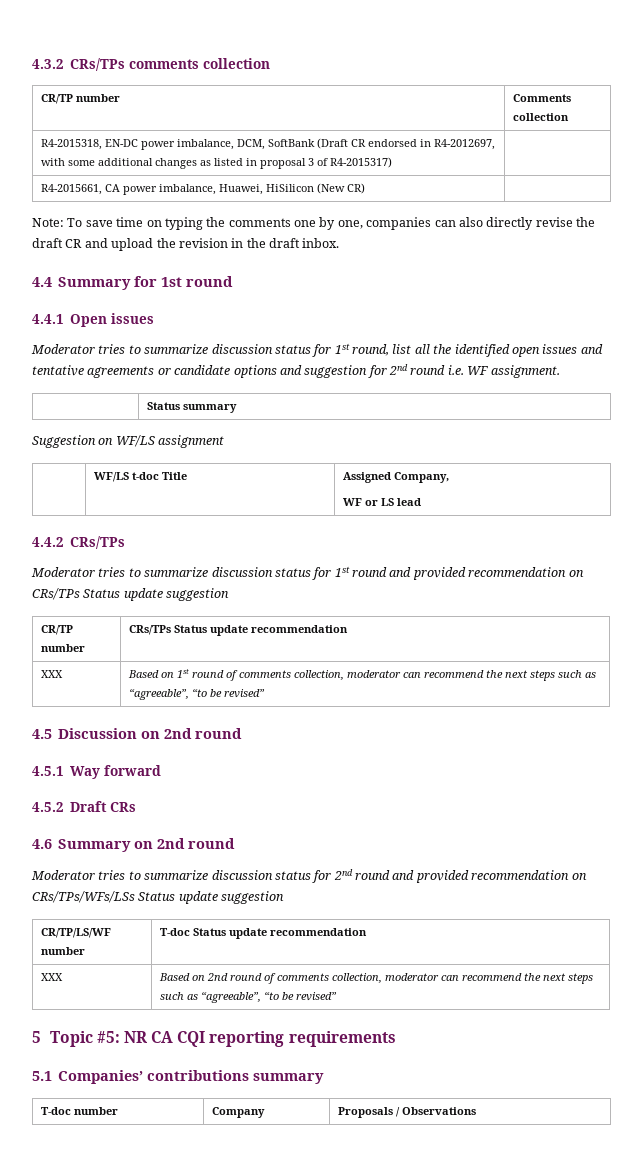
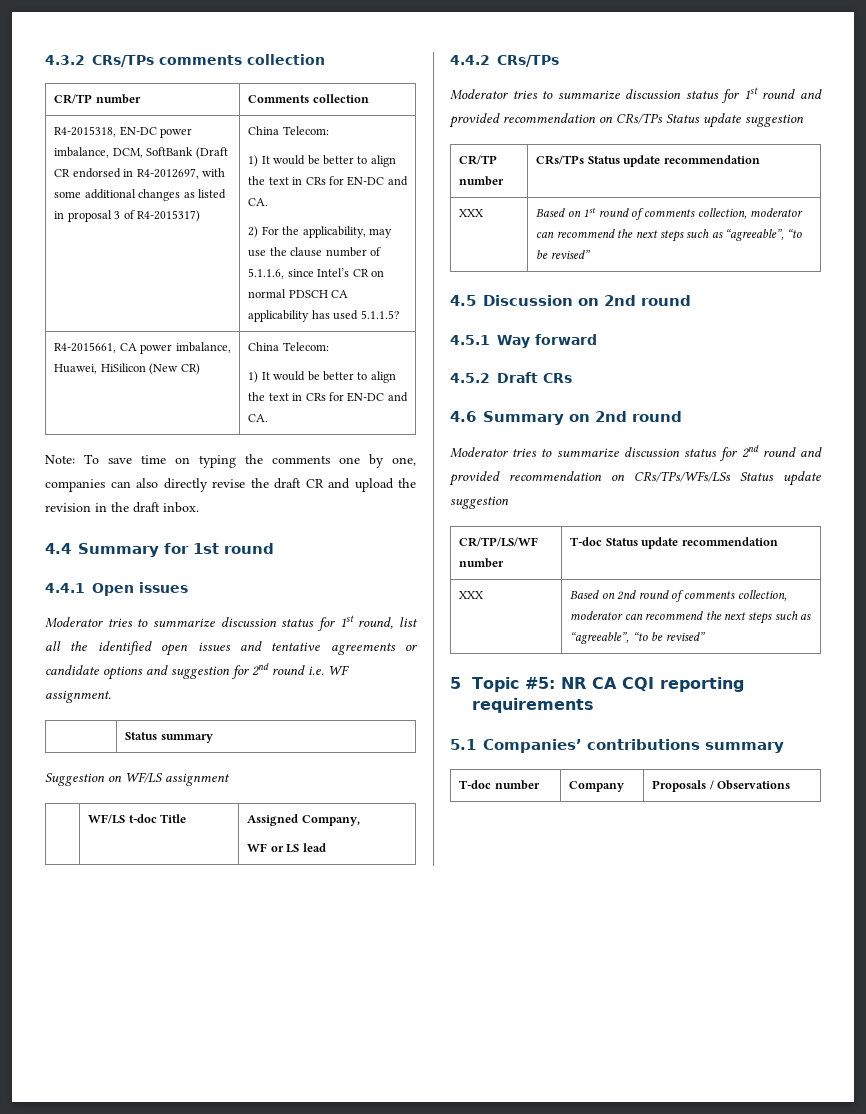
(393, 162) none -> [248,126,329,135] [248,155,396,167] [248,176,408,186] [248,198,269,206] [248,226,392,238] [248,247,381,257] [248,268,384,279] [248,289,349,298] [248,310,399,322] China Telecom: // 1) It would be better to align the text in CRs for EN-DC and CA. // 2) For the applicability, may use the clause number of 5.1.1.6, since Intel’s CR on normal PDSCH CA applicability has used 5.1.1.5?
(366, 188) none -> [248,342,329,351] [248,371,396,383] [248,392,408,402] [248,414,269,422] China Telecom: // 1) It would be better to align the text in CRs for EN-DC and CA.

